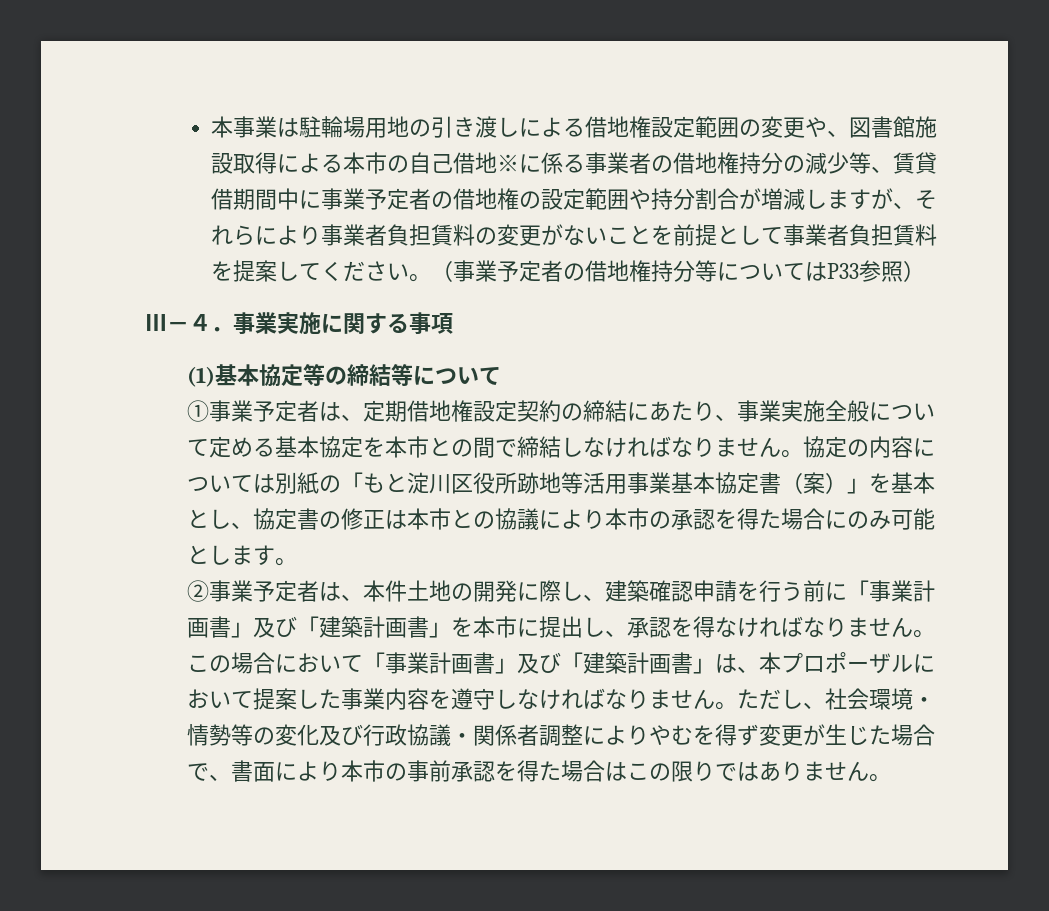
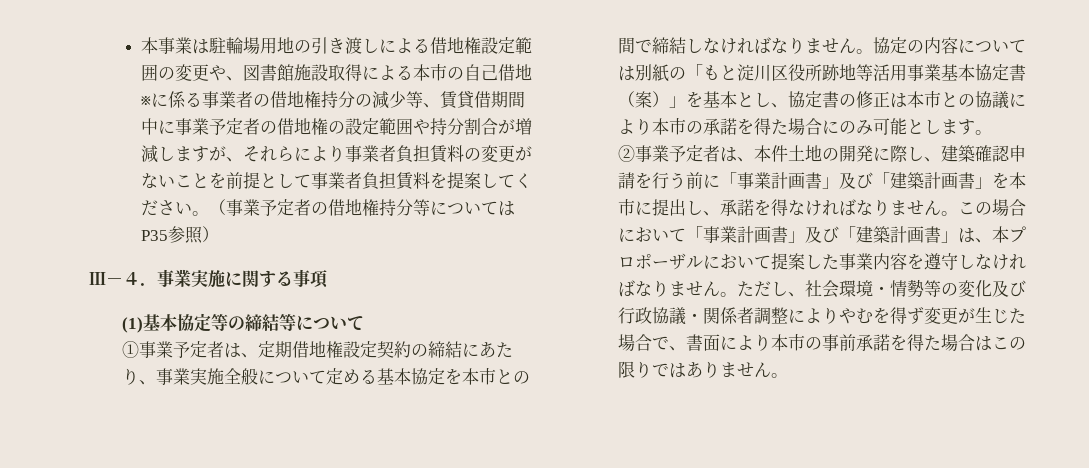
[827,263,860,279] P33 -> [141,230,169,241] P35
[693,509,716,530] 認 -> [720,118,738,135] 諾
[649,617,672,638] 認 -> [737,199,755,216] 諾
[473,761,496,782] 認 -> [873,334,891,351] 諾

